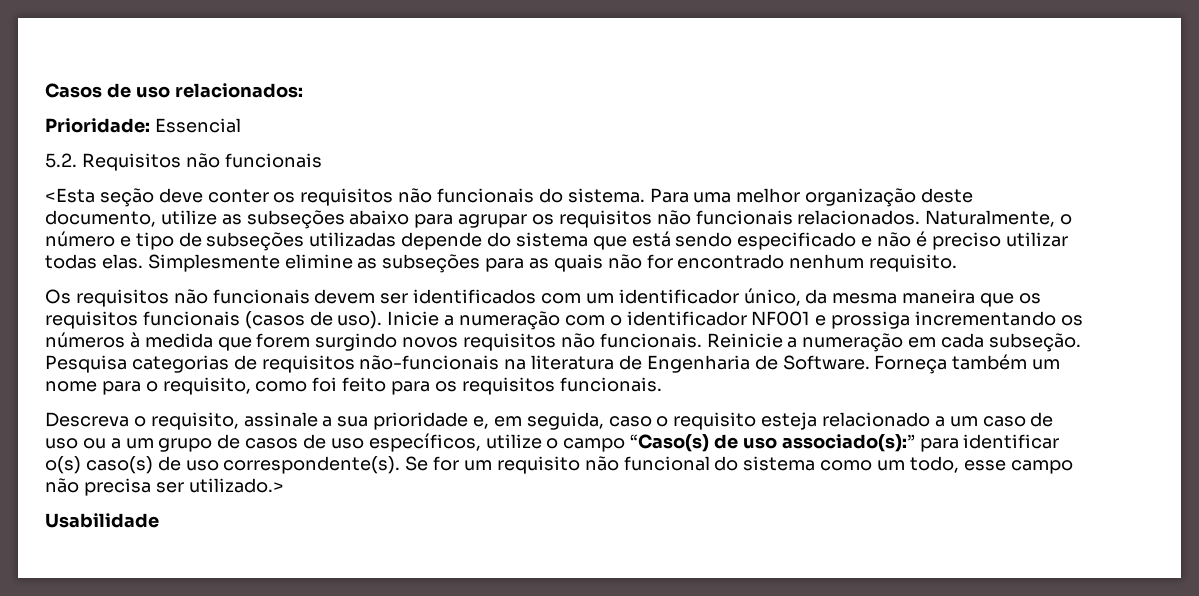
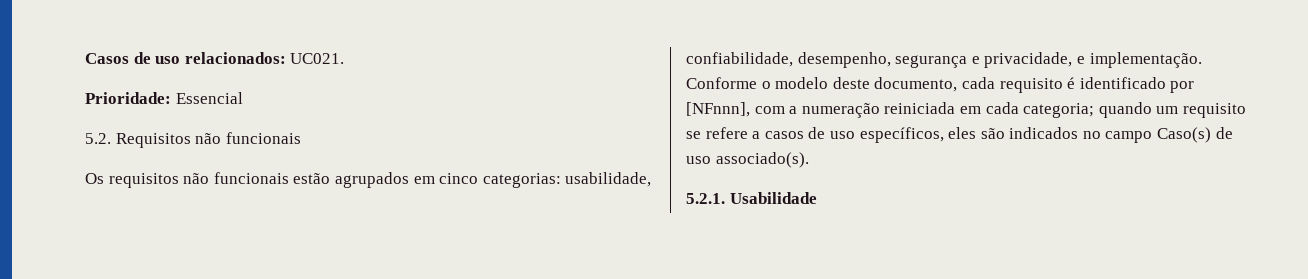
(303, 90) none -> [290,53,345,64] UC021.
[45,188,974,207] [45,210,1073,229] [45,231,1068,251] [45,254,958,273] [45,288,1041,307] [45,311,1083,330] [45,332,1081,352] [45,354,1061,374] [45,377,662,395] [45,412,1054,430] [45,433,1060,452] [45,456,1073,474] [45,478,284,496] <Esta seção deve conter os requisitos não funcionais do sistema. Para uma melhor organização deste documento, utilize as subseções abaixo para agrupar os requisitos não funcionais relacionados. Naturalmente, o número e tipo de subseções utilizadas depende do sistema que está sendo especificado e não é preciso utilizar todas elas. Simplesmente elimine as subseções para as quais não for encontrado nenhum requisito. // Os requisitos não funcionais devem ser identificados com um identificador único, da mesma maneira que os requisitos funcionais (casos de uso). Inicie a numeração com o identificador NF001 e prossiga incrementando os números à medida que forem surgindo novos requisitos não funcionais. Reinicie a numeração em cada subseção. Pesquisa categorias de requisitos não-funcionais na literatura de Engenharia de Software. Forneça também um nome para o requisito, como foi feito para os requisitos funcionais. // Descreva o requisito, assinale a sua prioridade e, em seguida, caso o requisito esteja relacionado a um caso de uso ou a um grupo de casos de uso específicos, utilize o campo “Caso(s) de uso associado(s):” para identificar o(s) caso(s) de uso correspondente(s). Se for um requisito não funcional do sistema como um todo, esse campo não precisa ser utilizado.> // -> [85,172,652,188] [686,52,1202,68] [686,77,1195,93] [686,102,1246,118] [686,127,1233,143] [686,152,809,168] [686,193,725,204] Os requisitos não funcionais estão agrupados em cinco categorias: usabilidade, confiabilidade, desempenho, segurança e privacidade, e implementação. Conforme o modelo deste documento, cada requisito é identificado por [NFnnn], com a numeração reiniciada em cada categoria; quando um requisito se refere a casos de uso específicos, eles são indicados no campo Caso(s) de uso associado(s). // 5.2.1.

